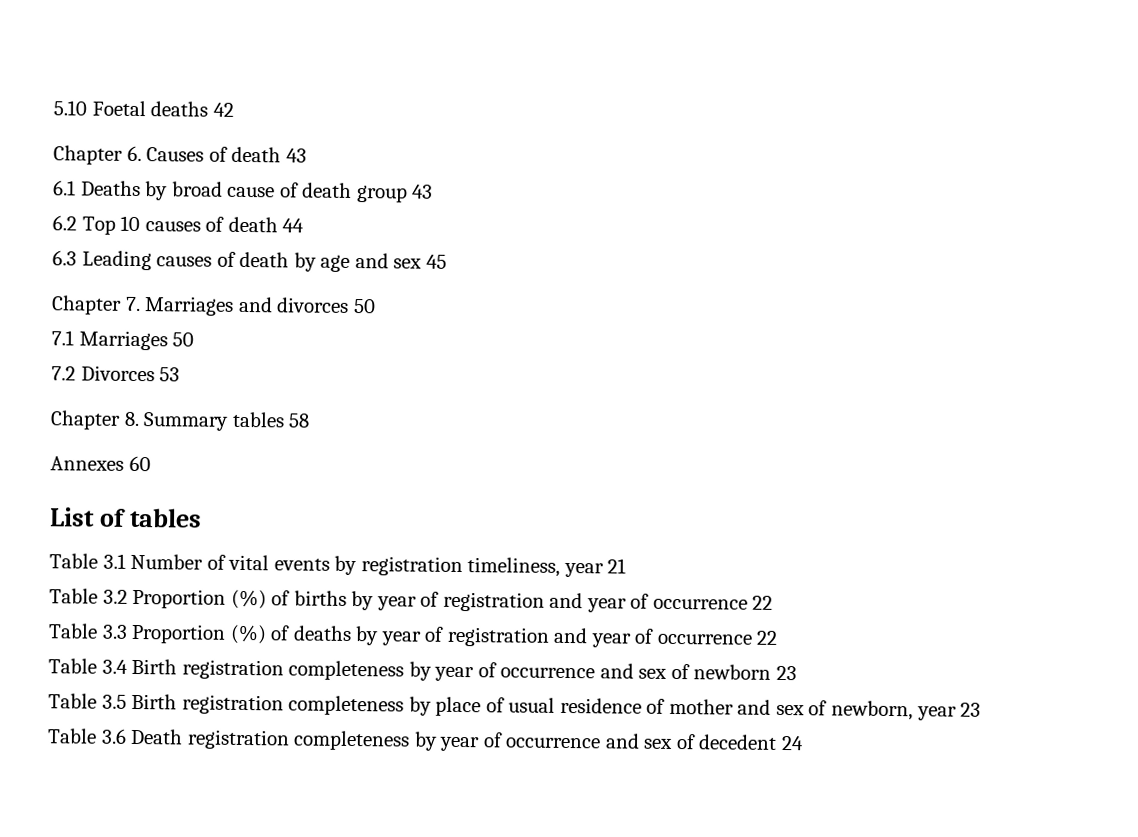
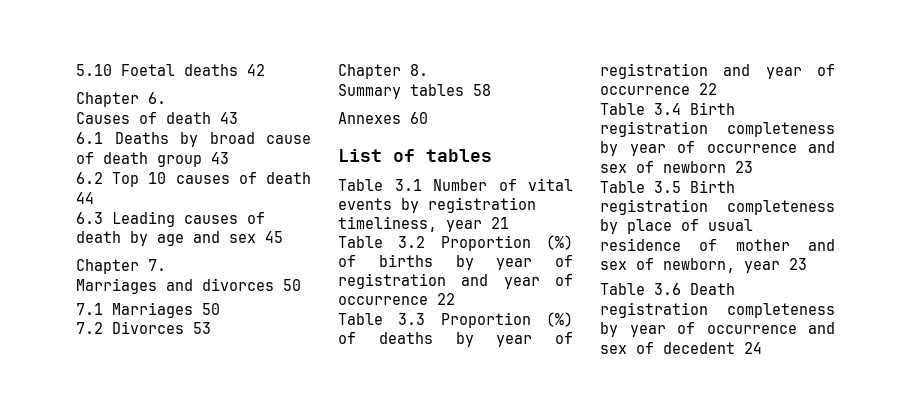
(142, 153) none -> (166, 98) //
(141, 304) none -> (166, 265) //
(140, 419) none -> (428, 70) //

